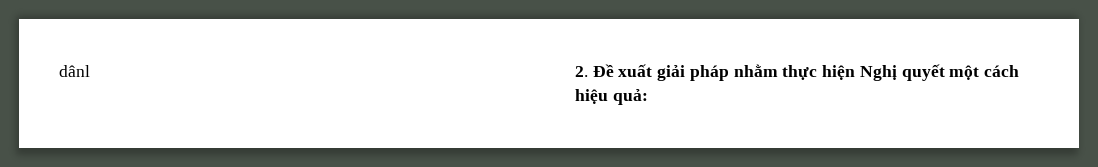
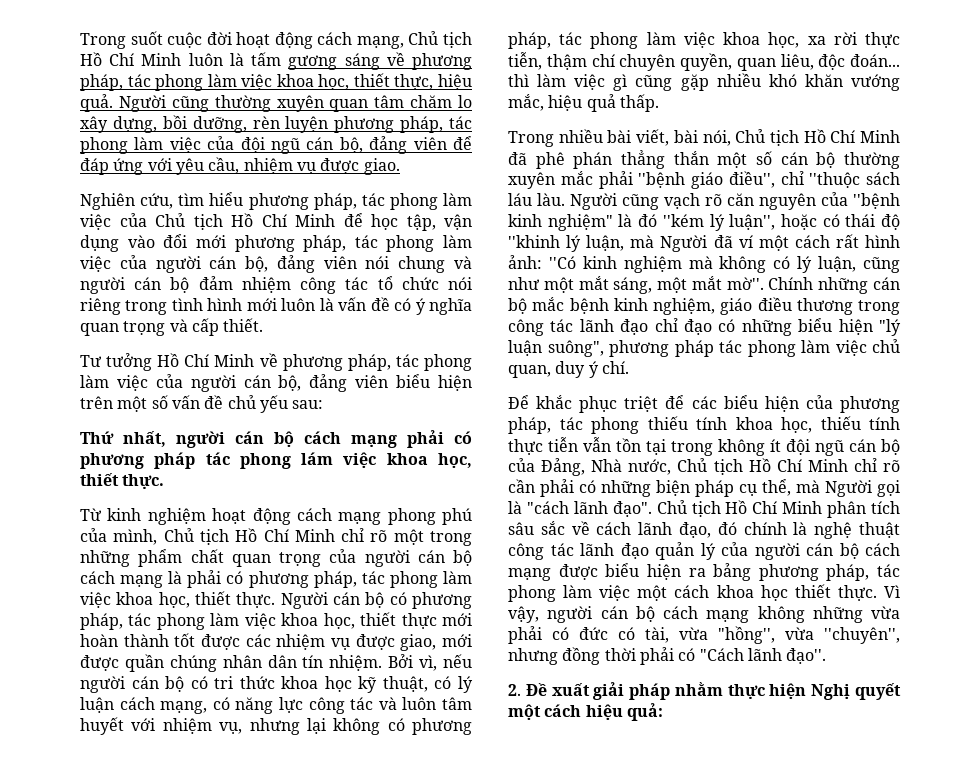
[59,65,90,77] dânl -> [80,31,472,49] [80,52,473,70] [80,73,472,91] [80,94,472,112] [80,115,472,133] [80,136,472,154] [80,157,400,175] [80,192,472,210] [80,213,472,231] [80,234,472,252] [80,255,472,273] [80,276,473,294] [80,297,472,315] [80,318,264,336] [80,353,472,371] [80,374,473,392] [80,395,324,413] [80,430,472,448] [80,452,472,469] [80,473,165,489] [80,508,472,525] [80,528,473,546] [80,549,472,567] [80,570,472,588] [80,591,472,609] [80,612,473,630] [80,633,473,651] [80,654,473,672] [80,676,474,693] [80,697,473,714] [80,717,472,735] [508,32,900,49] [508,52,900,71] [508,73,900,91] [508,94,659,112] [508,129,900,147] [508,150,900,169] [508,171,900,189] [508,192,900,210] [508,214,900,231] [508,234,900,252] [508,255,901,273] [508,276,900,294] [508,297,900,315] [508,318,901,336] [508,339,900,357] [508,361,629,378] [508,395,900,413] [508,416,900,434] [508,437,900,456] [508,458,900,476] [508,479,900,497] [508,500,900,518] [508,521,900,539] [508,542,900,560] [508,563,900,581] [508,584,900,602] [508,606,900,623] [508,626,900,644] [508,647,827,665] Trong suốt cuộc đời hoạt động cách mạng, Chủ tịch Hồ Chí Minh luôn là tấm gương sáng về phương pháp, tác phong làm việc khoa học, thiết thực, hiệu quả. Người cũng thường xuyên quan tâm chăm lo xây dựng, bồi dưỡng, rèn luyện phương pháp, tác phong làm việc của đội ngũ cán bộ, đảng viên để đáp ứng với yêu cầu, nhiệm vụ được giao. // Nghiên cứu, tìm hiểu phương pháp, tác phong làm việc của Chủ tịch Hồ Chí Minh để học tập, vận dụng vào đổi mới phương pháp, tác phong làm việc của người cán bộ, đảng viên nói chung và người cán bộ đảm nhiệm công tác tổ chức nói riêng trong tình hình mới luôn là vấn đề có ý nghĩa quan trọng và cấp thiết. // Tư tưởng Hồ Chí Minh về phương pháp, tác phong làm việc của người cán bộ, đảng viên biểu hiện trên một số vấn đề chủ yếu sau: // Thứ nhất, người cán bộ cách mạng phải có phương pháp tác phong lám việc khoa học, thiết thực. // Từ kinh nghiệm hoạt động cách mạng phong phú của mình, Chủ tịch Hồ Chí Minh chỉ rõ một trong những phẩm chất quan trọng của người cán bộ cách mạng là phải có phương pháp, tác phong làm việc khoa học, thiết thực. Người cán bộ có phương pháp, tác phong làm việc khoa học, thiết thực mới hoàn thành tốt được các nhiệm vụ được giao, mới được quần chúng nhân dân tín nhiệm. Bởi vì, nếu người cán bộ có tri thức khoa học kỹ thuật, có lý luận cách mạng, có năng lực công tác và luôn tâm huyết với nhiệm vụ, nhưng lại không có phương pháp, tác phong làm việc khoa học, xa rời thực tiễn, thậm chí chuyên quyền, quan liêu, độc đoán... thì làm việc gì cũng gặp nhiều khó khăn vướng mắc, hiệu quả thấp. // Trong nhiều bài viết, bài nói, Chủ tịch Hồ Chí Minh đã phê phán thẳng thắn một số cán bộ thường xuyên mắc phải ''bệnh giáo điều'', chỉ ''thuộc sách láu làu. Người cũng vạch rõ căn nguyên của ''bệnh kinh nghiệm" là đó ''kém lý luận'', hoặc có thái độ ''khinh lý luận, mà Người đã ví một cách rất hình ảnh: ''Có kinh nghiệm mà không có lý luận, cũng như một mắt sáng, một mắt mờ''. Chính những cán bộ mắc bệnh kinh nghiệm, giáo điều thương trong công tác lãnh đạo chỉ đạo có những biểu hiện "lý luận suông", phương pháp tác phong làm việc chủ quan, duy ý chí. // Để khắc phục triệt để các biểu hiện của phương pháp, tác phong thiếu tính khoa học, thiếu tính thực tiễn vẫn tồn tại trong không ít đội ngũ cán bộ của Đảng, Nhà nước, Chủ tịch Hồ Chí Minh chỉ rõ cần phải có những biện pháp cụ thể, mà Người gọi là "cách lãnh đạo". Chủ tịch Hồ Chí Minh phân tích sâu sắc về cách lãnh đạo, đó chính là nghệ thuật công tác lãnh đạo quản lý của người cán bộ cách mạng được biểu hiện ra bảng phương pháp, tác phong làm việc một cách khoa học thiết thực. Vì vậy, người cán bộ cách mạng không những vừa phải có đức có tài, vừa "hồng'', vừa ''chuyên'', nhưng đồng thời phải có "Cách lãnh đạo''.

